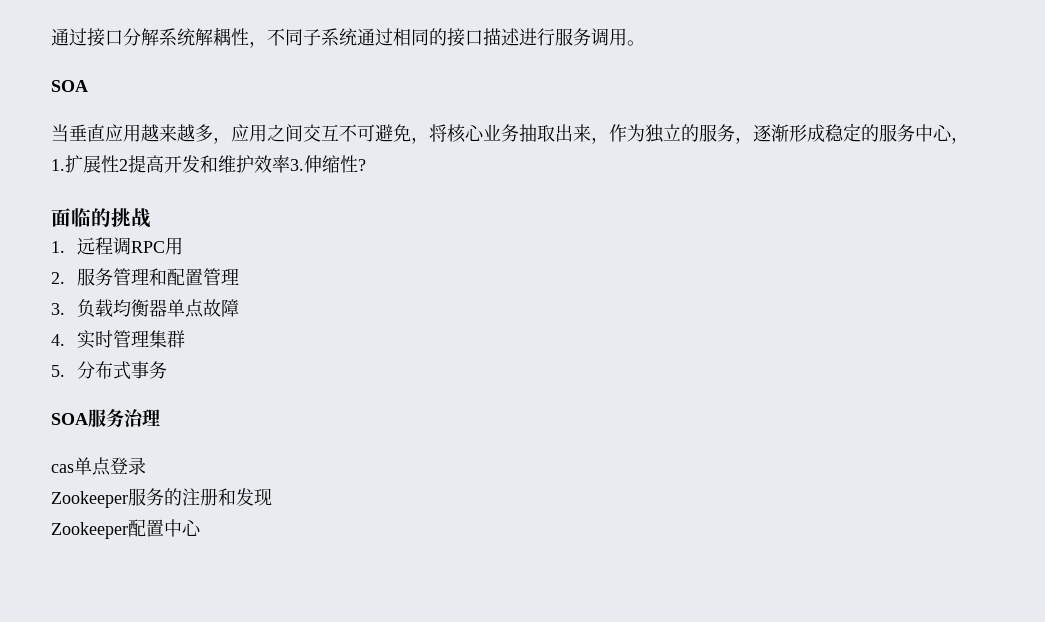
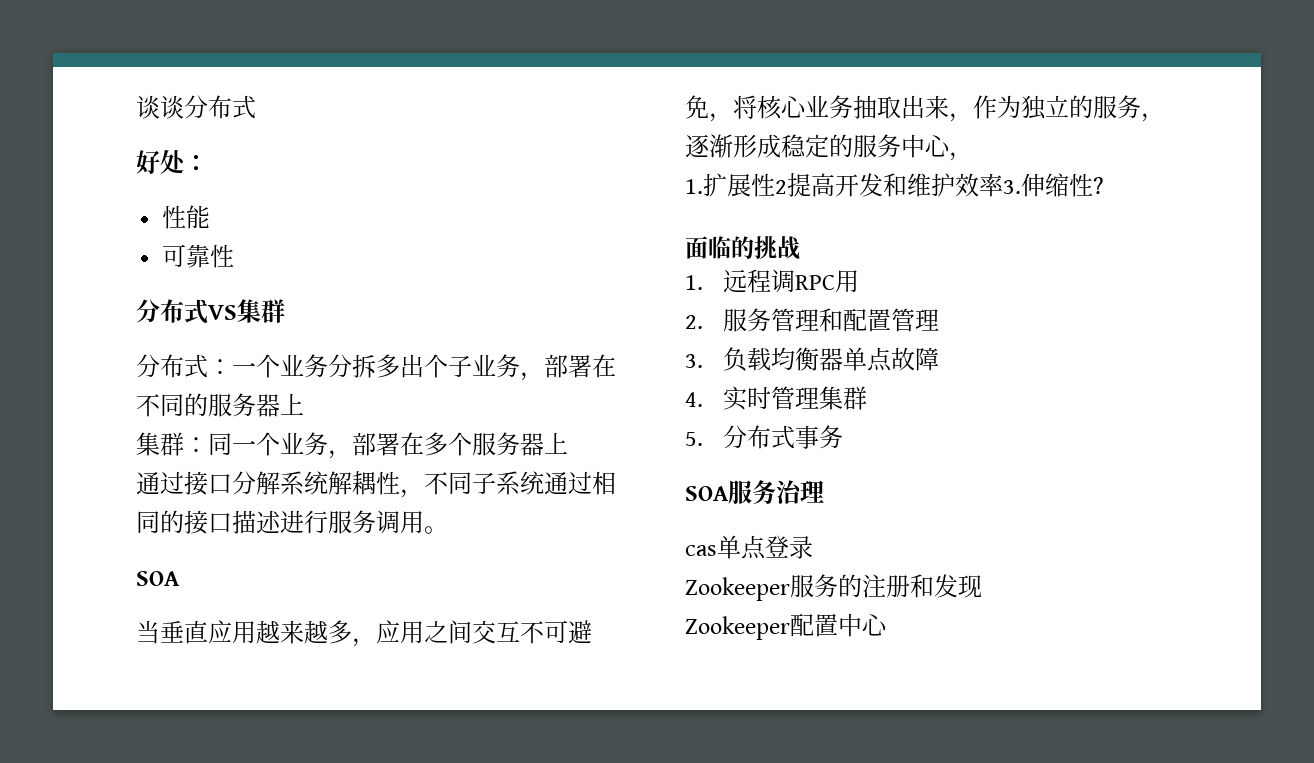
(51, 37) none -> [136,95,256,119] [136,150,208,174] [162,205,211,229] [162,244,235,268] [136,299,285,324] [136,354,616,381] [136,393,304,417] [136,432,568,459] 谈谈分布式 // 好处： // 性能 // 可靠性 // 分布式VS集群 // 分布式：一个业务分拆多出个子业务，部署在不同的服务器上 // 集群：同一个业务，部署在多个服务器上 //

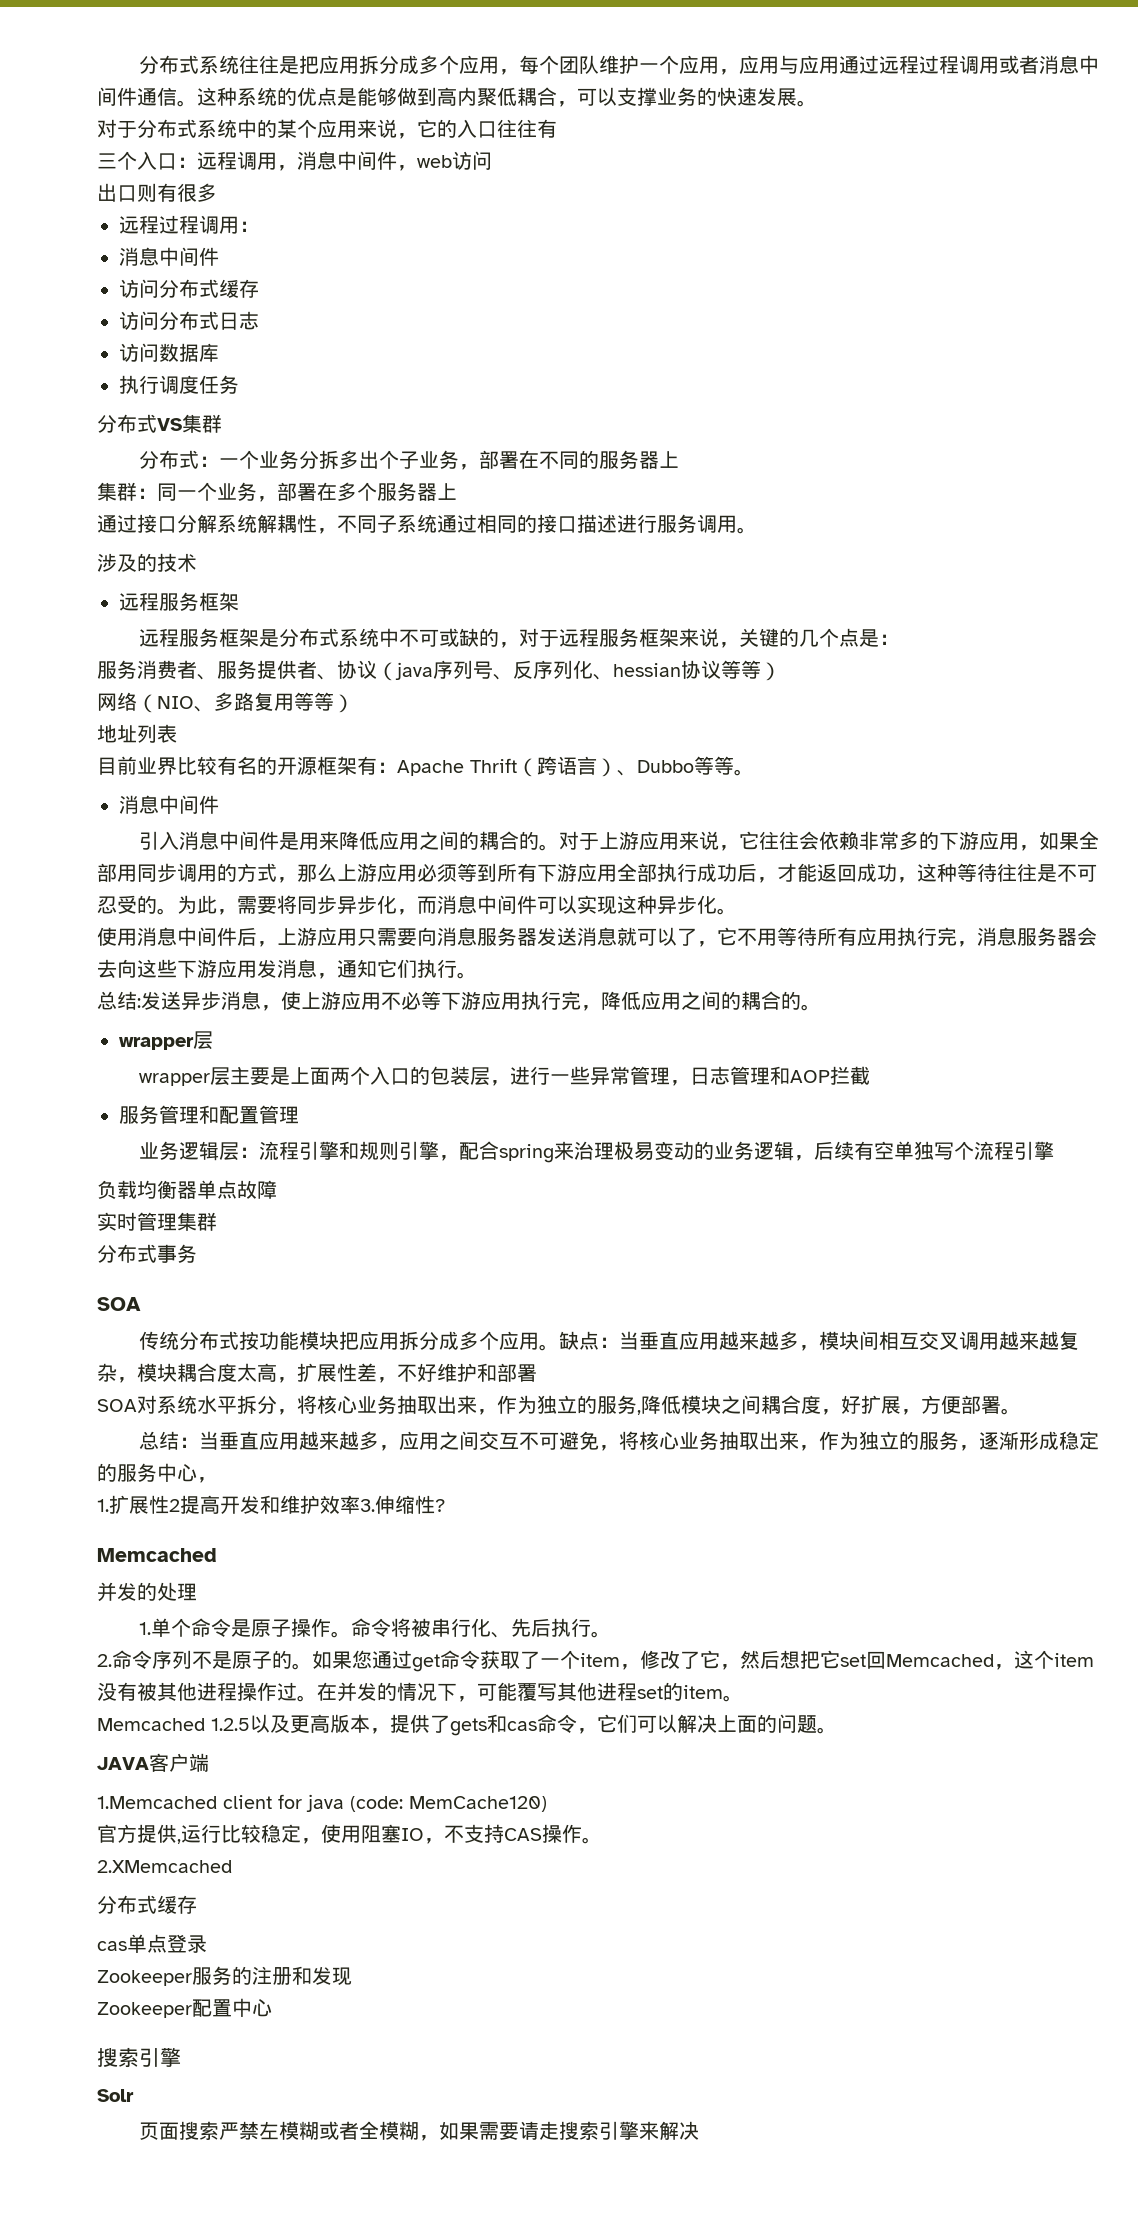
[136,95,256,119] [136,150,208,174] [162,205,211,229] [162,244,235,268] 谈谈分布式 // 好处： // 性能 // 可靠性 -> [139,55,1100,75] [97,87,817,107] [97,119,557,139] [97,151,492,171] [97,183,217,202] [119,215,259,234] [119,247,219,266] [119,279,259,298] [119,311,259,330] [119,343,219,362] [119,375,239,394] 分布式系统往往是把应用拆分成多个应用，每个团队维护一个应用，应用与应用通过远程过程调用或者消息中间件通信。这种系统的优点是能够做到高内聚低耦合，可以支撑业务的快速发展。 // 对于分布式系统中的某个应用来说，它的入口往往有 // 三个入口：远程调用，消息中间件，web访问 // 出口则有很多 // 远程过程调用： // 消息中间件 // 访问分布式缓存 // 访问分布式日志 // 访问数据库 // 执行调度任务
[136,571,180,586] SOA // -> [97,553,197,572] [119,592,239,611] [139,628,900,648] [97,660,781,681] [97,692,354,713] [97,724,177,743] [97,756,754,777] [119,795,219,814] [139,831,1100,851] [97,863,1097,883] [97,895,737,915] [97,927,1097,947] [97,959,477,979] [97,991,821,1011] [119,1031,213,1050] [139,1066,871,1086] [119,1105,299,1124] [139,1141,1055,1163] [97,1180,277,1199] [97,1212,217,1231] [97,1244,197,1263] [97,1297,141,1311] [139,1331,1080,1351] [97,1363,537,1383] [97,1395,1021,1415] [139,1431,200,1450] 涉及的技术 // 远程服务框架 // 远程服务框架是分布式系统中不可或缺的，对于远程服务框架来说，关键的几个点是： // 服务消费者、服务提供者、协议（java序列号、反序列化、hessian协议等等） // 网络（NIO、多路复用等等） // 地址列表 // 目前业界比较有名的开源框架有：Apache Thrift（跨语言）、Dubbo等等。 // 消息中间件 // 引入消息中间件是用来降低应用之间的耦合的。对于上游应用来说，它往往会依赖非常多的下游应用，如果全部用同步调用的方式，那么上游应用必须等到所有下游应用全部执行成功后，才能返回成功，这种等待往往是不可忍受的。为此，需要将同步异步化，而消息中间件可以实现这种异步化。 // 使用消息中间件后，上游应用只需要向消息服务器发送消息就可以了，它不用等待所有应用执行完，消息服务器会去向这些下游应用发消息，通知它们执行。 // 总结:发送异步消息，使上游应用不必等下游应用执行完，降低应用之间的耦合的。 // wrapper层 // wrapper层主要是上面两个入口的包装层，进行一些异常管理，日志管理和AOP拦截 // 服务管理和配置管理 // 业务逻辑层：流程引擎和规则引擎，配合spring来治理极易变动的业务逻辑，后续有空单独写个流程引擎 // 负载均衡器单点故障 // 实时管理集群 // 分布式事务 // SOA // 传统分布式按功能模块把应用拆分成多个应用。缺点：当垂直应用越来越多，模块间相互交叉调用越来越复杂，模块耦合度太高，扩展性差，不好维护和部署 // SOA对系统水平拆分，将核心业务抽取出来，作为独立的服务,降低模块之间耦合度，好扩展，方便部署。 // 总结：
[685,236,800,260] [685,269,859,293] [685,308,939,332] [685,347,939,372] [685,386,867,411] [685,425,843,449] [685,480,824,505] 面临的挑战 // 1.远程调RPC用 // 2.服务管理和配置管理 // 3.负载均衡器单点故障 // 4.实时管理集群 // 5.分布式事务 // SOA服务治理 -> [97,1548,217,1562] [97,1582,197,1602] [139,1618,612,1638] [97,1650,1094,1672] [97,1682,743,1702] [97,1714,837,1736] [97,1753,209,1772] [97,1794,547,1812] [97,1824,602,1844] [97,1860,232,1873] [97,1895,197,1914] Memcached // 并发的处理 // 1.单个命令是原子操作。命令将被串行化、先后执行。 // 2.命令序列不是原子的。如果您通过get命令获取了一个item，修改了它，然后想把它set回Memcached，这个item没有被其他进程操作过。在并发的情况下，可能覆写其他进程set的item。 // Memcached 1.2.5以及更高版本，提供了gets和cas命令，它们可以解决上面的问题。 // JAVA客户端 // 1.Memcached client for java (code: MemCache120) // 官方提供,运行比较稳定，使用阻塞IO，不支持CAS操作。 // 2.XMemcached // 分布式缓存
(888, 625) none -> [97,2047,181,2068] [97,2089,134,2102] [139,2121,700,2141] // 搜索引擎 // Solr // 页面搜索严禁左模糊或者全模糊，如果需要请走搜索引擎来解决

